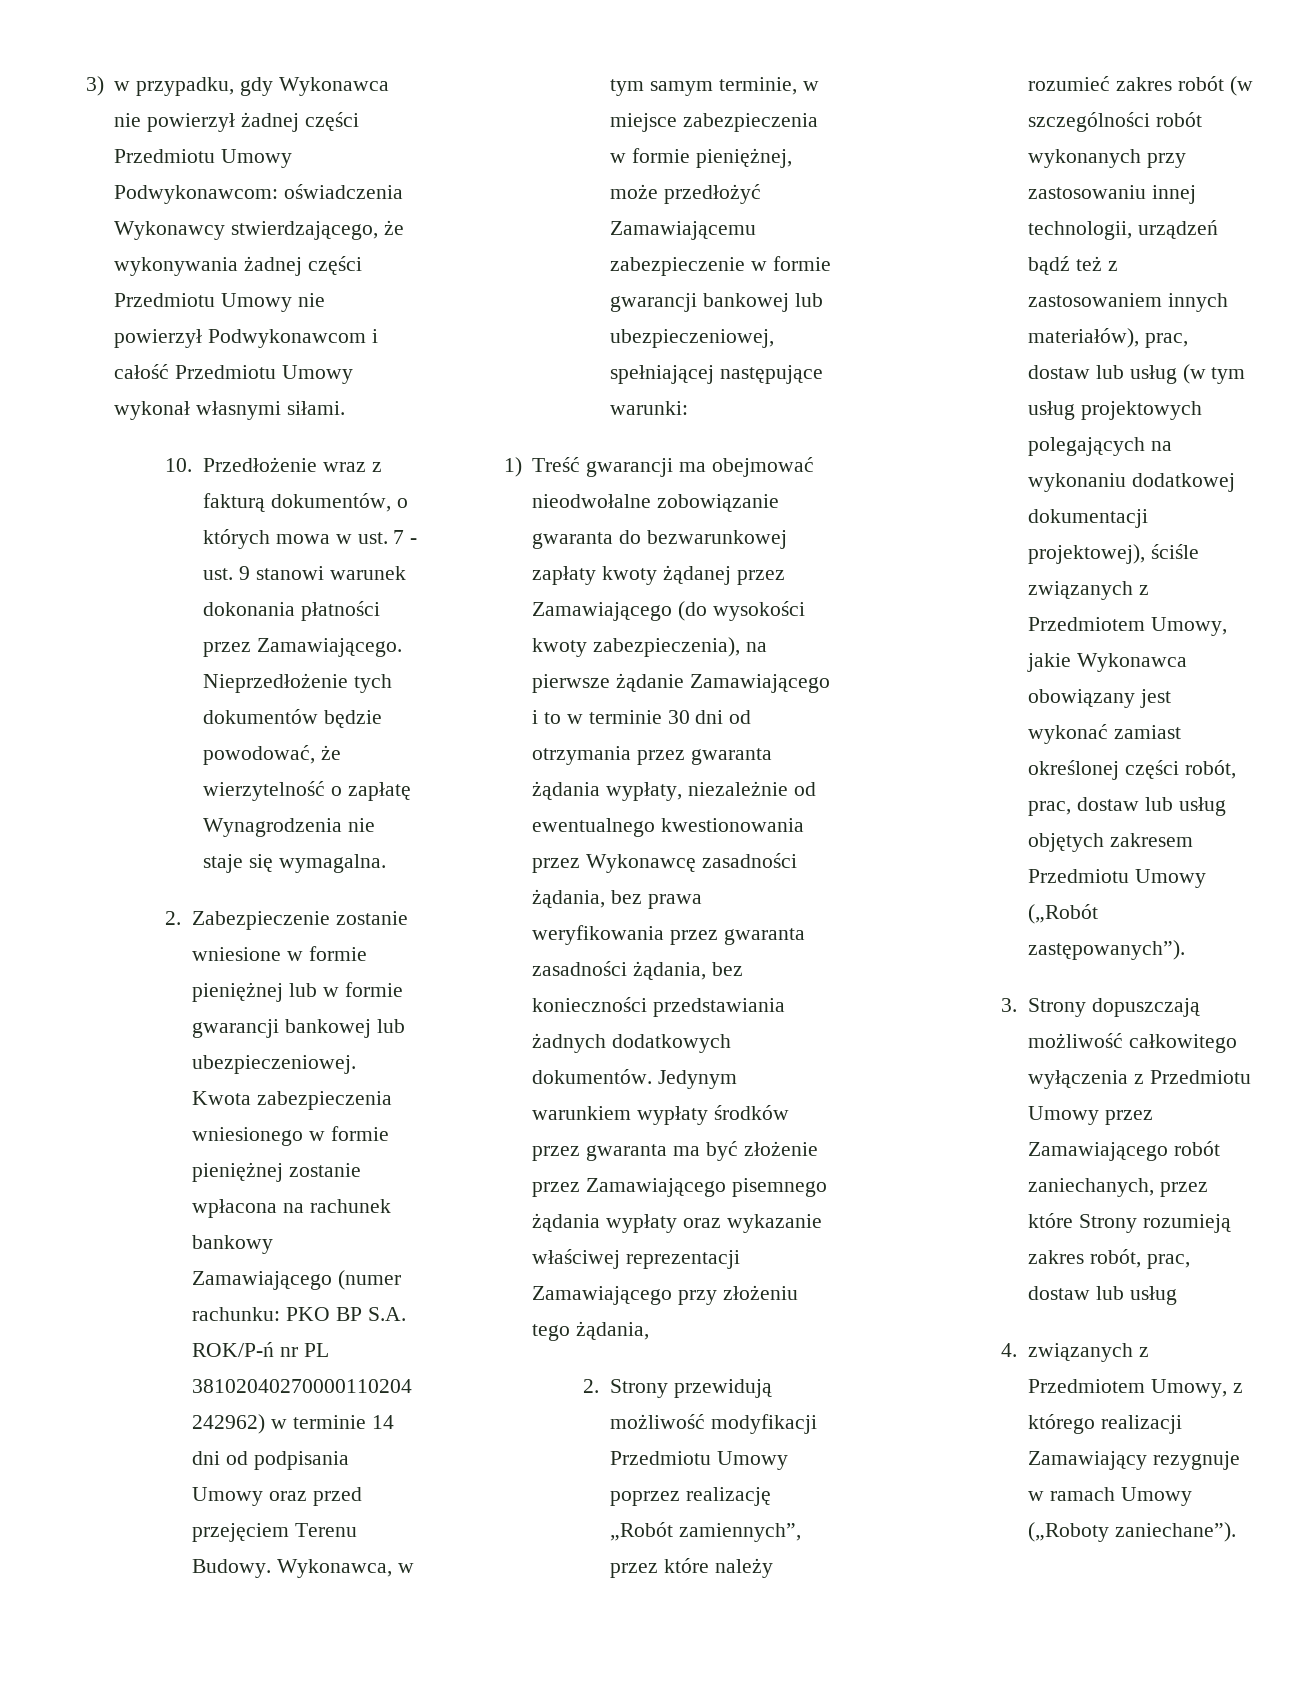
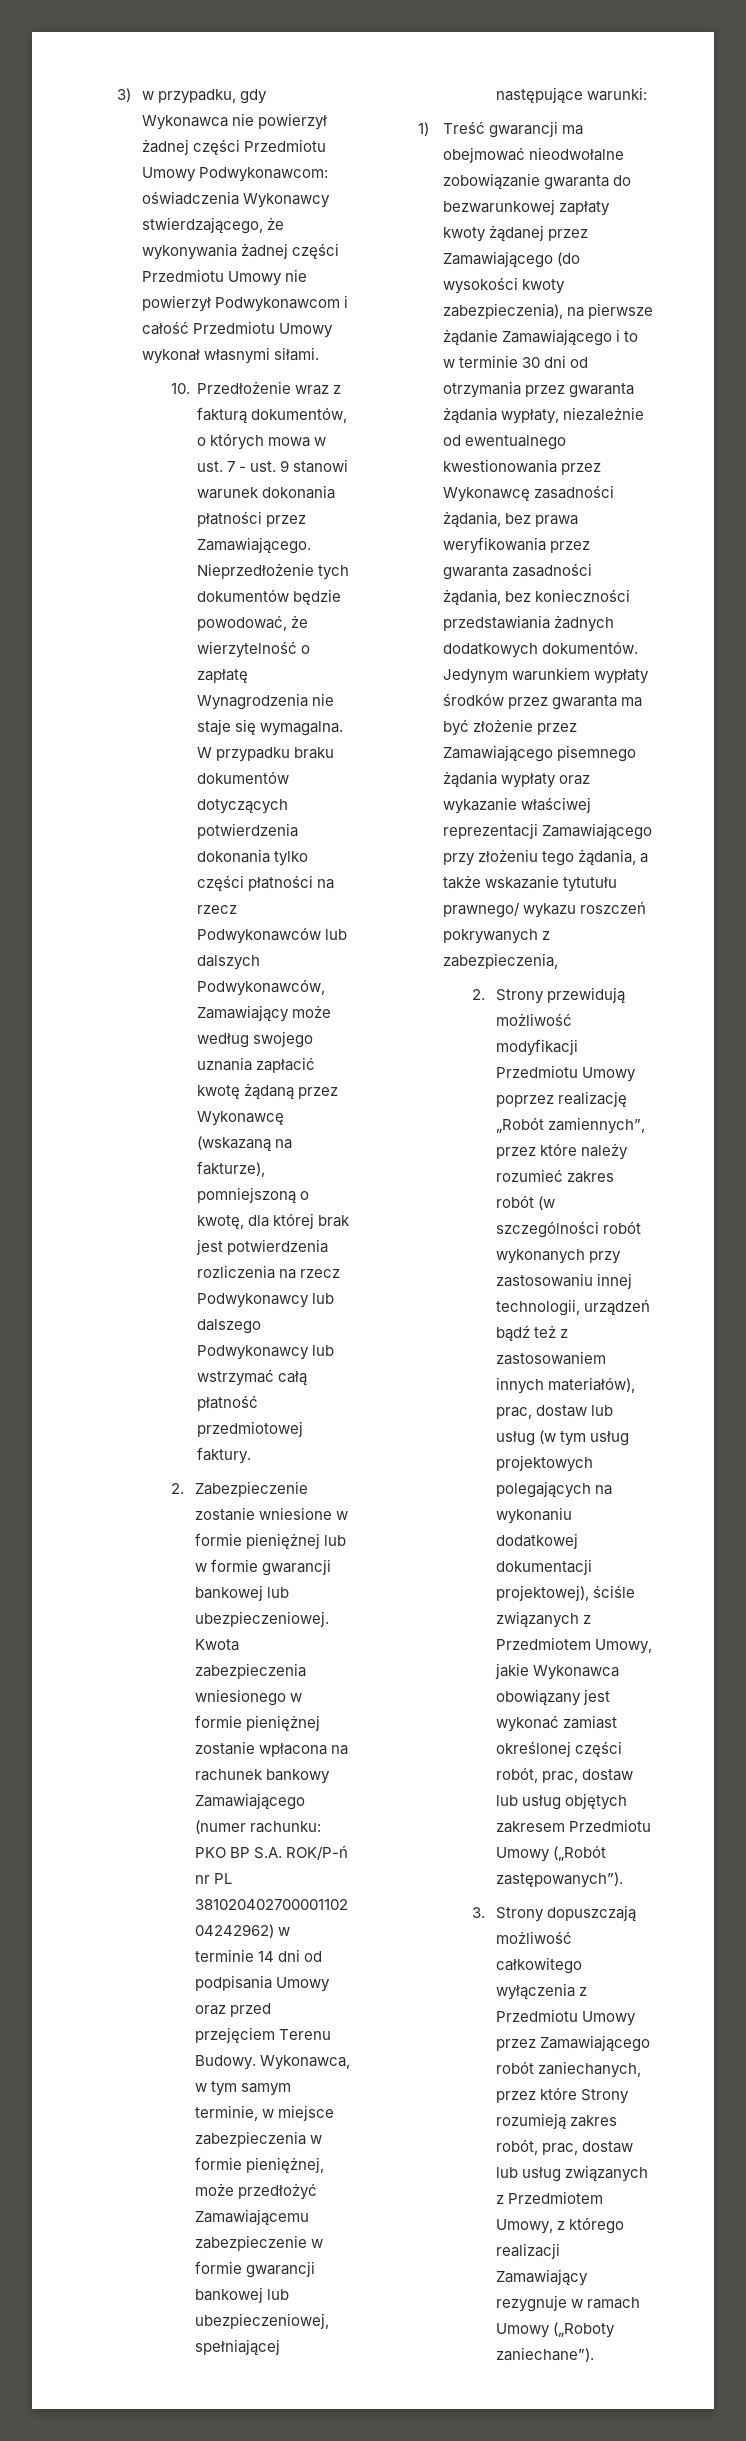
(386, 863) none -> [197,747,335,762] [197,771,290,784] [197,799,289,814] [197,823,299,839] [197,849,309,866] [197,875,335,891] [197,905,238,914] [197,927,348,944] [197,955,261,970] [197,979,326,996] [197,1005,332,1022] [197,1031,314,1048] [197,1057,316,1073] [197,1083,339,1100] [197,1111,285,1126] [197,1136,293,1152] [197,1161,266,1177] [197,1187,310,1204] [197,1213,351,1229] [196,1239,329,1255] [197,1265,341,1279] [197,1293,335,1308] [197,1319,262,1334] [197,1345,335,1360] [197,1369,308,1386] [197,1395,259,1411] [197,1421,304,1437] [197,1447,252,1464] W przypadku braku dokumentów dotyczących potwierdzenia dokonania tylko części płatności na rzecz Podwykonawców lub dalszych Podwykonawców, Zamawiający może według swojego uznania zapłacić kwotę żądaną przez Wykonawcę (wskazaną na fakturze), pomniejszoną o kwotę, dla której brak jest potwierdzenia rozliczenia na rzecz Podwykonawcy lub dalszego Podwykonawcy lub wstrzymać całą płatność przedmiotowej faktury.
(650, 1330) none -> [639,853,648,863] [442,875,617,892] [442,901,646,918] [442,929,550,944] [442,953,558,969] a także wskazanie tytutułu prawnego/ wykazu roszczeń pokrywanych z zabezpieczenia,
[1001,1343,1018,1357] // 4. -> (562, 2174) none

